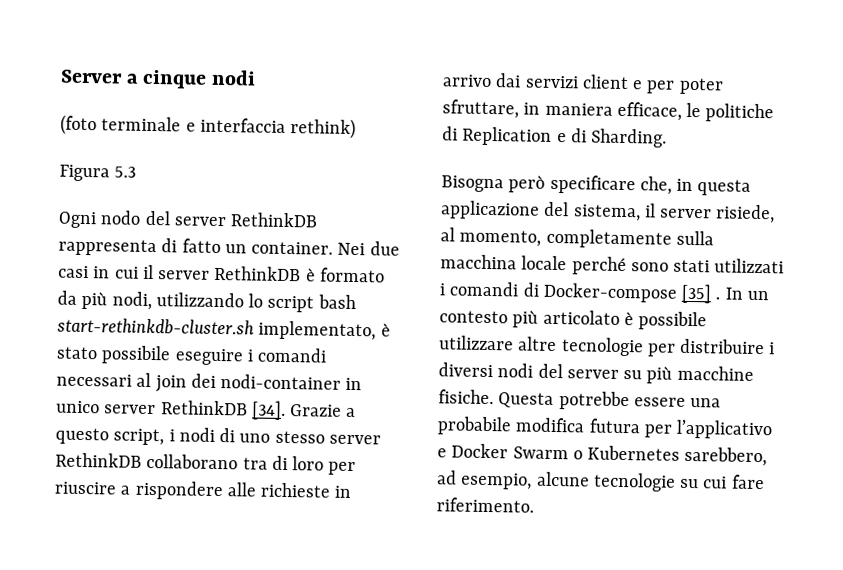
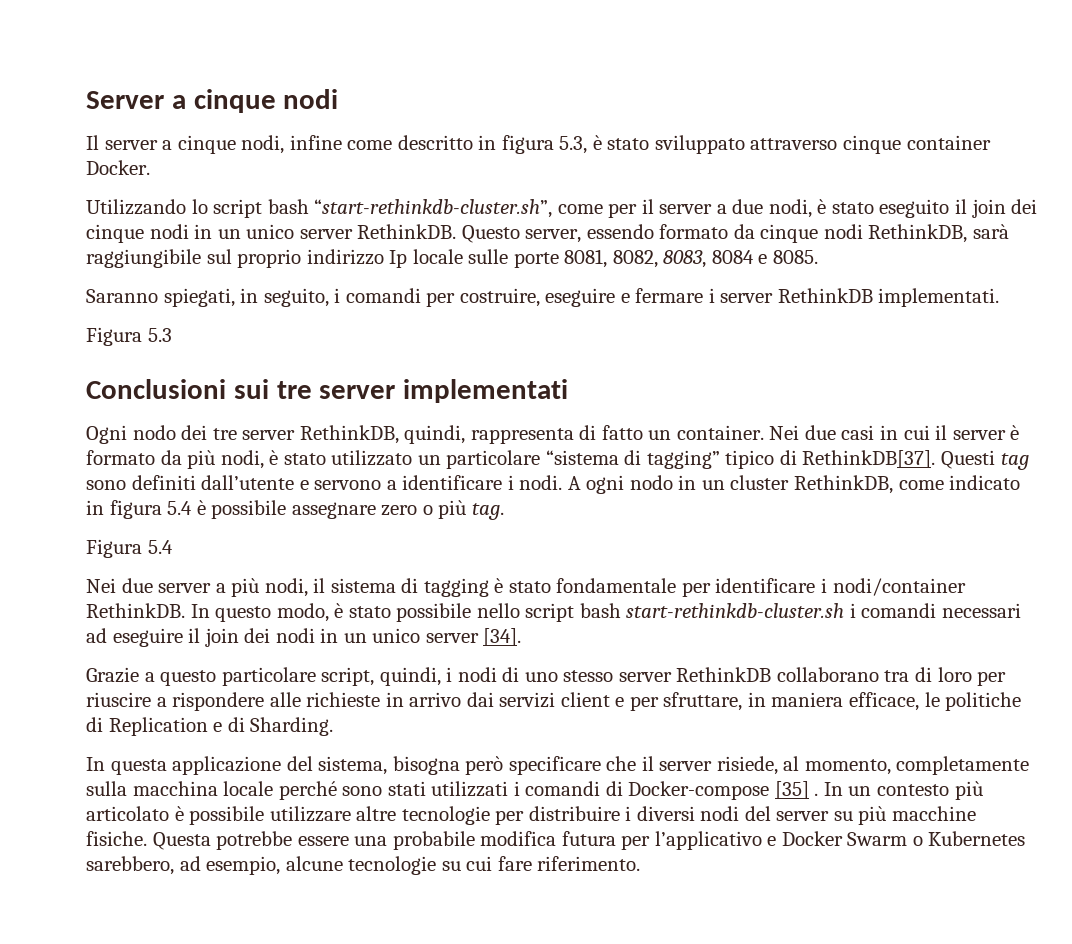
[60,114,357,140] [59,164,137,182] [58,210,319,229] (foto terminale e interfaccia rethink) // Figura 5.3 // Ogni nodo del server RethinkDB -> [86,135,991,154] [86,160,150,175] [86,199,1038,218] [86,224,1010,243] [86,249,818,268] [86,288,1000,307] [86,327,172,346] [86,379,569,403] [86,425,466,444] Il server a cinque nodi, infine come descritto in figura 5.3, è stato sviluppato attraverso cinque container Docker. // Utilizzando lo script bash “start-rethinkdb-cluster.sh”, come per il server a due nodi, è stato eseguito il join dei cinque nodi in un unico server RethinkDB. Questo server, essendo formato da cinque nodi RethinkDB, sarà raggiungibile sul proprio indirizzo Ip locale sulle porte 8081, 8082, 8083, 8084 e 8085. // Saranno spiegati, in seguito, i comandi per costruire, eseguire e fermare i server RethinkDB implementati. // Figura 5.3 // Conclusioni sui tre server implementati // Ogni nodo dei tre server RethinkDB, quindi,
[214,265,302,282] RethinkDB -> (1006, 435) none
[155,292,356,313] [57,317,391,341] [56,345,328,366] [56,372,363,393] [56,400,248,416] utilizzando lo script bash start-rethinkdb-cluster.sh implementato, è stato possibile eseguire i comandi necessari al join dei nodi-container in unico server RethinkDB -> [269,450,1029,470] [86,475,1021,494] [86,500,504,520] [86,539,173,558] [86,578,966,597] [86,603,1021,622] [86,628,479,647] è stato utilizzato un particolare “sistema di tagging” tipico di RethinkDB[37]. Questi tag sono definiti dall’utente e servono a identificare i nodi. A ogni nodo in un cluster RethinkDB, come indicato in figura 5.4 è possibile assegnare zero o più tag. // Figura 5.4 // Nei due server a più nodi, il sistema di tagging è stato fondamentale per identificare i nodi/container RethinkDB. In questo modo, è stato possibile nello script bash start-rethinkdb-cluster.sh i comandi necessari ad eseguire il join dei nodi in un unico server
(286, 410) none -> (522, 637) //
[113,428,165,446] script, -> [221,667,441,686] particolare script, quindi,
[678,77,724,95] poter -> (659, 703) none
[441,174,752,196] [440,200,641,222] Bisogna però specificare che, in questa applicazione del sistema, -> [86,756,637,775] In questa applicazione del sistema, bisogna però specificare che

